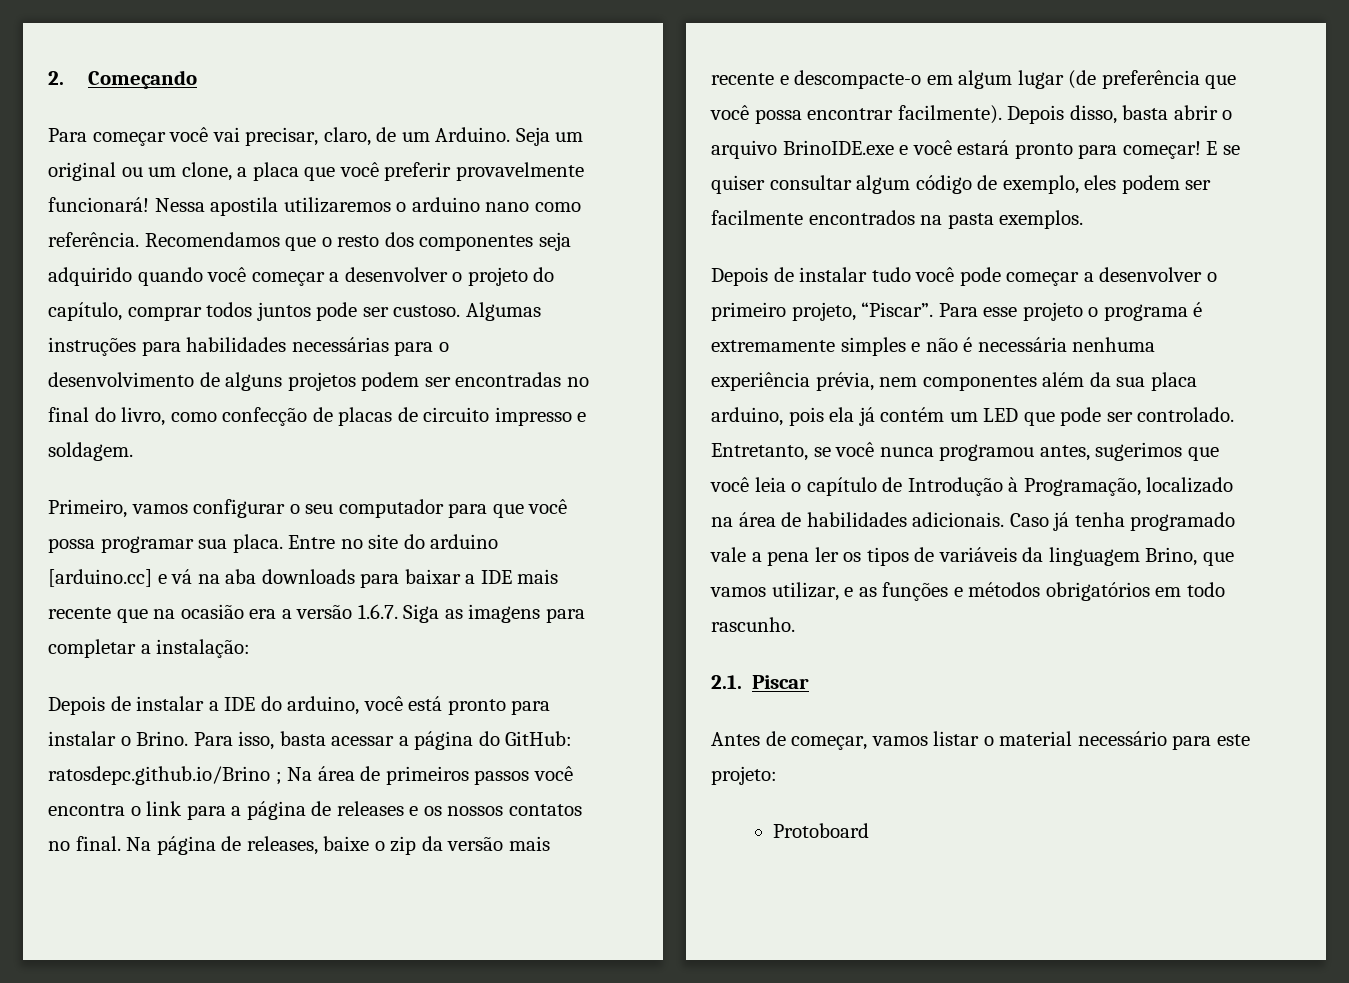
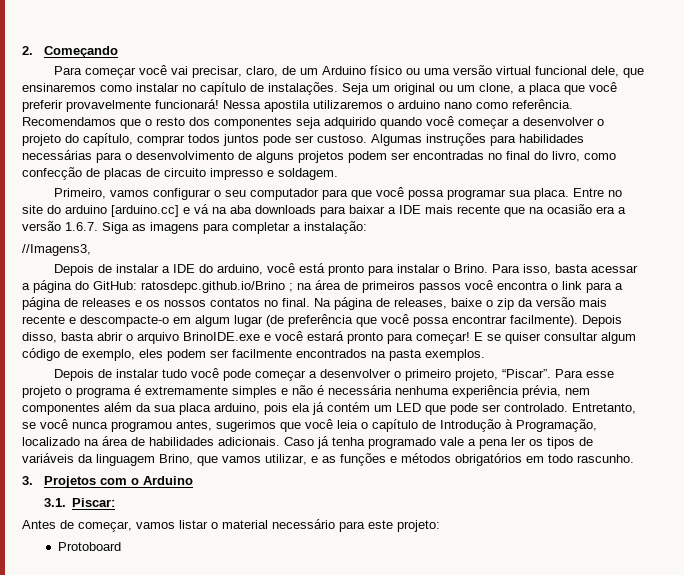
[435,127,511,142] Arduino. -> [321,65,644,78] [22,82,338,95] Arduino físico ou uma versão virtual funcional dele, que ensinaremos como instalar no capítulo de instalações.
(251, 648) none -> [22,244,91,256] // //Imagens3,
[287,767,313,781] Na -> [297,283,312,290] na
[711,675,810,689] 2.1. Piscar -> [22,476,193,488] [43,498,116,507] 3. Projetos com o Arduino // 3.1. Piscar:

